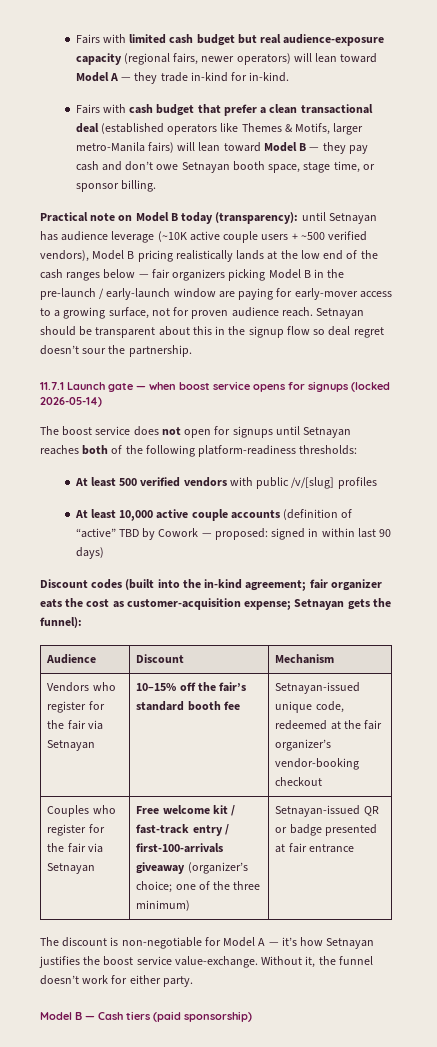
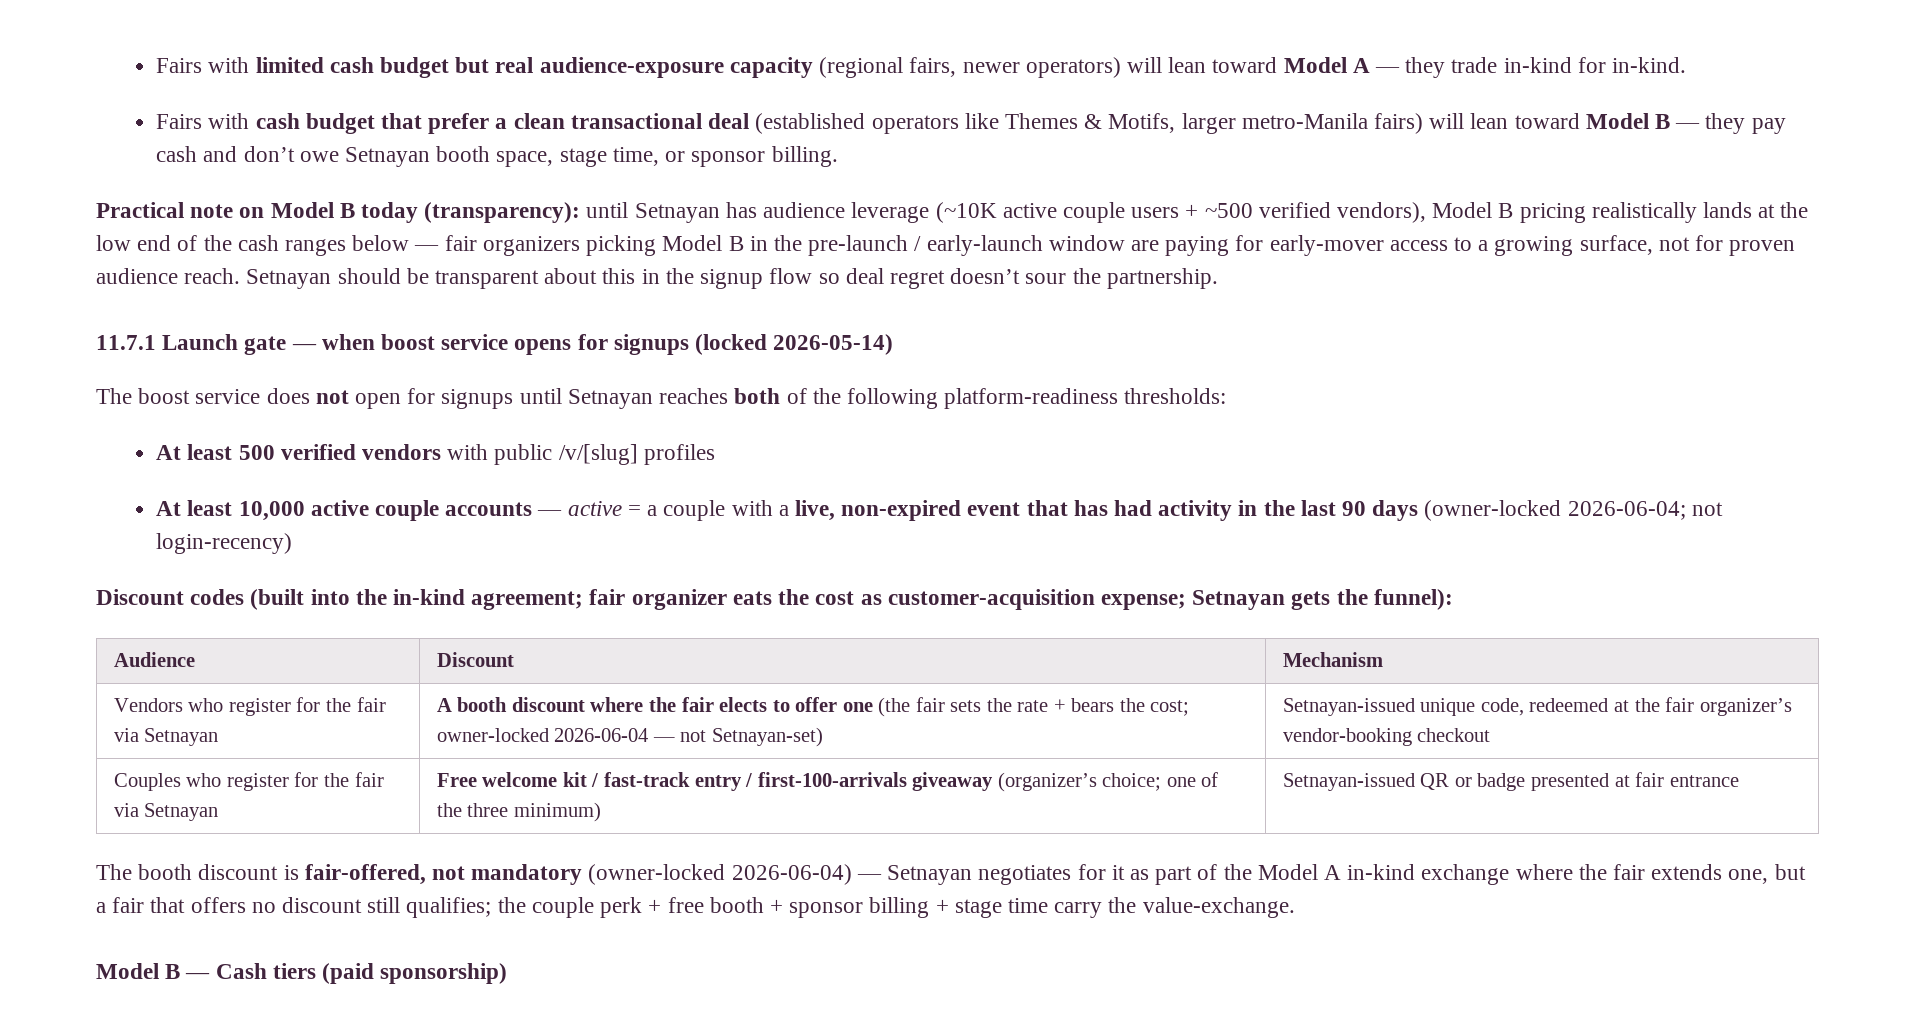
[283,509,353,520] [75,528,392,540] [75,547,104,559] (definition of “active” TBD by Cowork — proposed: signed in within last 90 days) -> [537,500,1723,521] [156,533,293,554] — active = a couple with a live, non-expired event that has had activity in the last 90 days (owner-locked 2026-06-04; not login-recency)
[136,682,247,692] [136,701,240,711] 10–15% off the fair’s standard booth fee -> [436,697,1190,717] [436,727,823,747] A booth discount where the fair elects to offer one (the fair sets the rate + bears the cost; owner-locked 2026-06-04 — not Setnayan-set)
(59, 941) none -> [138,864,193,880] booth
[121,937,375,949] [39,956,373,968] [40,975,193,987] non-negotiable for Model A — it’s how Setnayan justifies the boost service value-exchange. Without it, the funnel doesn’t work for either party. -> [304,864,1806,885] [96,897,1295,918] fair-offered, not mandatory (owner-locked 2026-06-04) — Setnayan negotiates for it as part of the Model A in-kind exchange where the fair extends one, but a fair that offers no discount still qualifies; the couple perk + free booth + sponsor billing + stage time carry the value-exchange.

